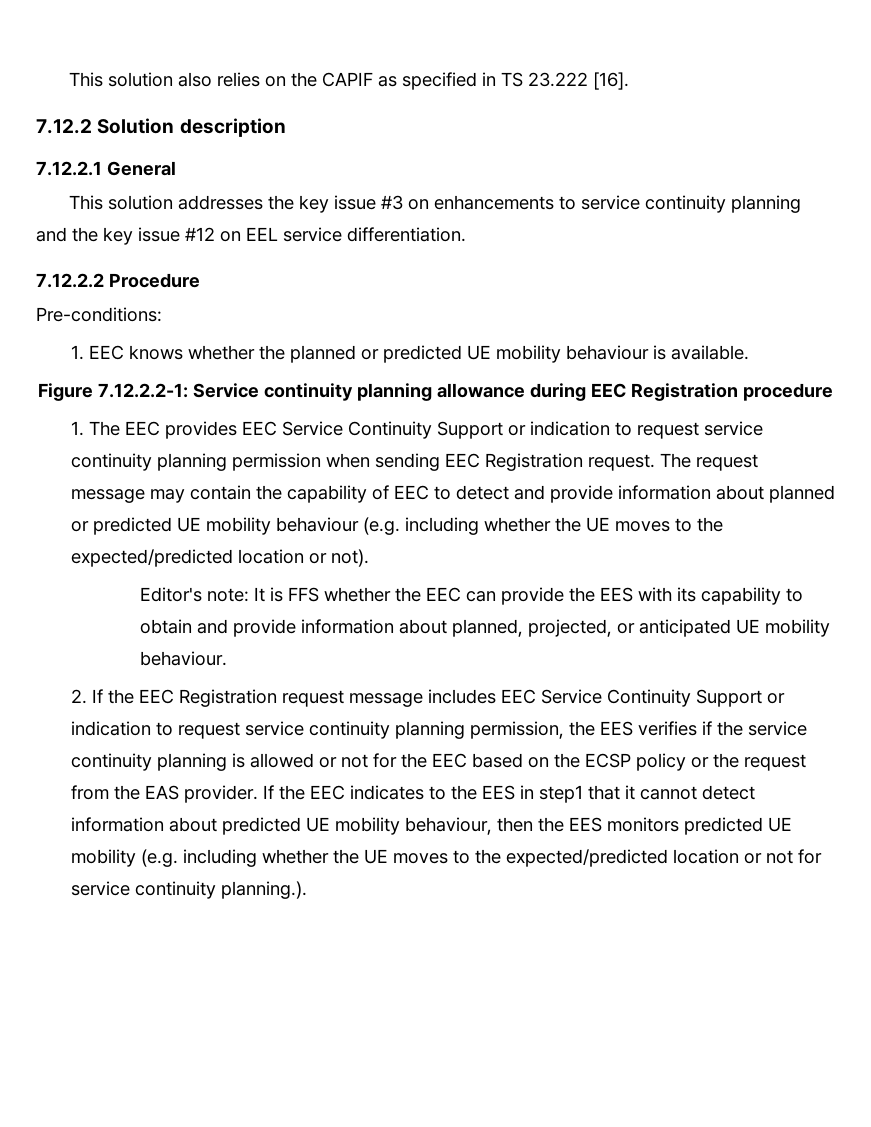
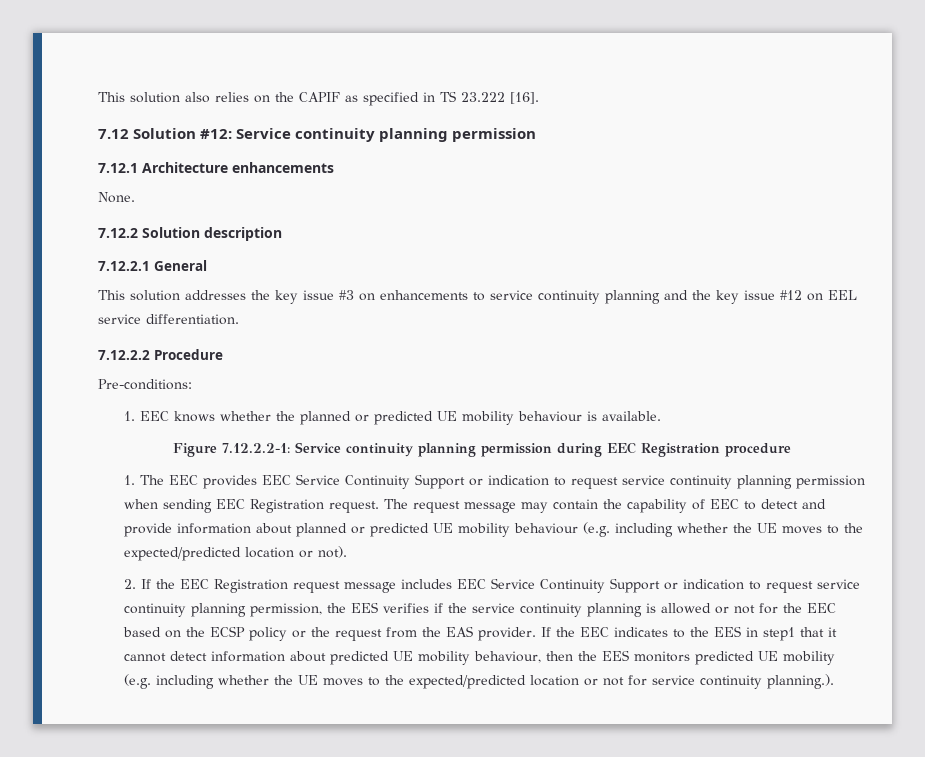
(629, 81) none -> [98,128,537,142] [98,162,334,173] [98,192,135,203] // 7.12 Solution #12: Service continuity planning permission // 7.12.1 Architecture enhancements // None.
[437,383,525,398] allowance -> [481,443,552,457] permission
[140,587,804,605] [140,619,831,637] [140,651,228,666] // Editor's note: It is FFS whether the EEC can provide the EES with its capability to obtain and provide information about planned, projected, or anticipated UE mobility behaviour. -> (347, 552) none

